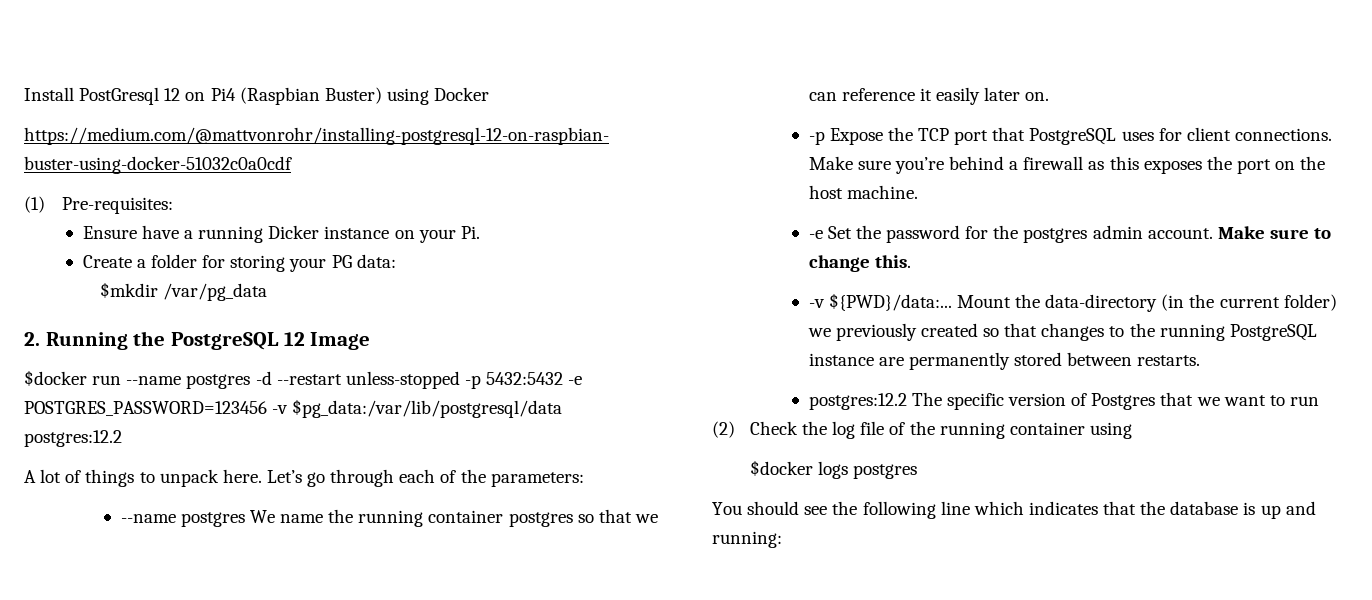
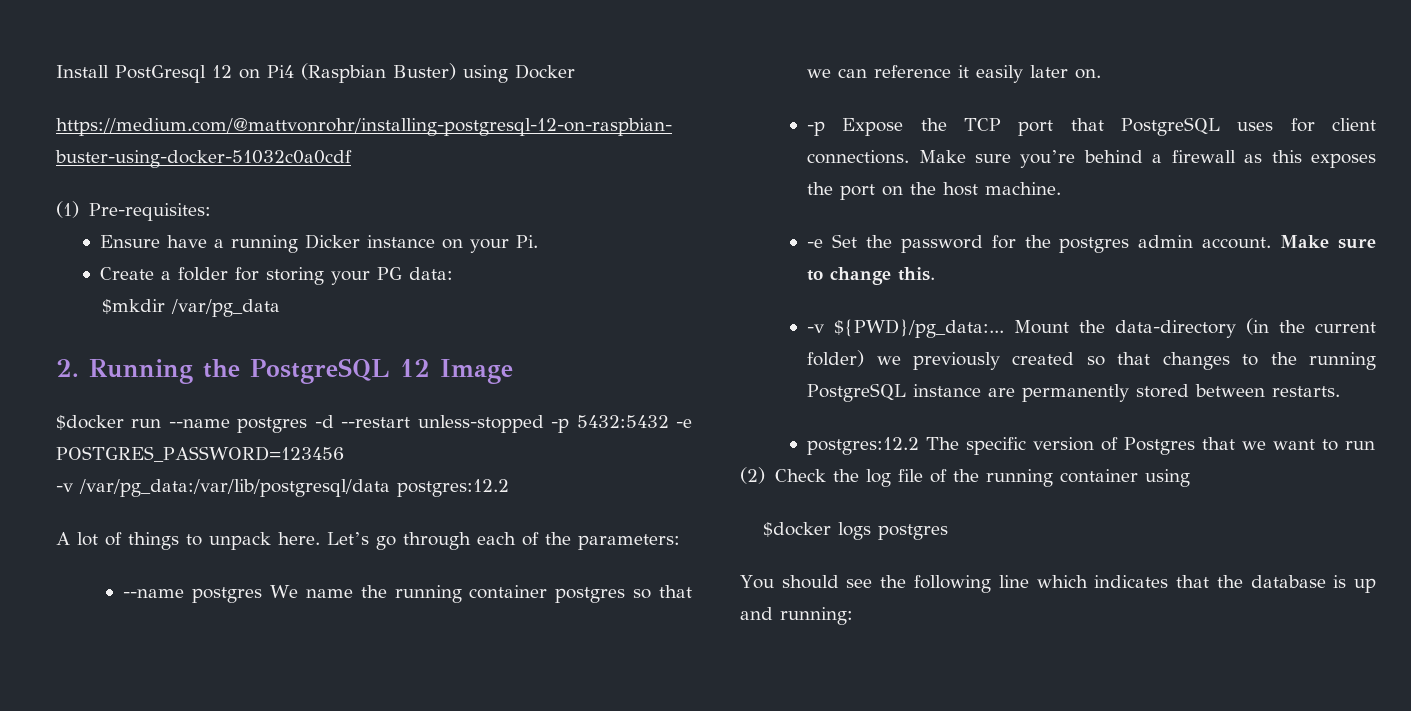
[272,399,563,418] -v $pg_data:/var/lib/postgresql/data -> [56,479,390,497] // -v /var/pg_data:/var/lib/postgresql/data
[828,293,952,311] ${PWD}/data:... -> [834,319,1005,338] ${PWD}/pg_data:...

